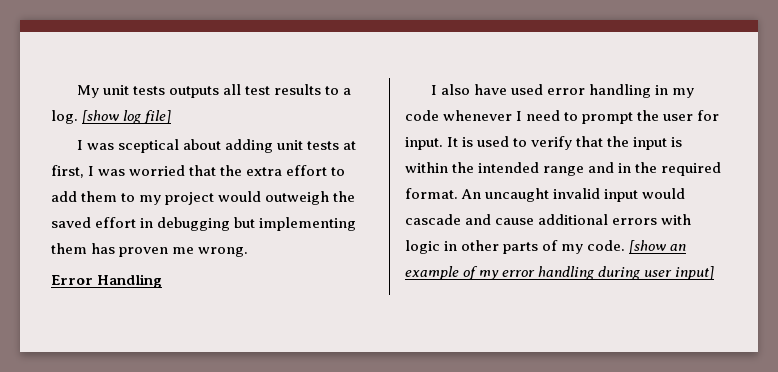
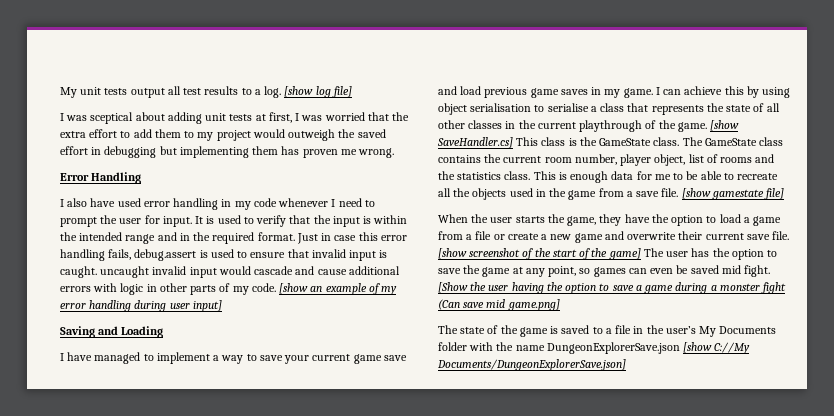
[168,86,219,98] outputs -> [130,88,165,98] output
[461,189,482,199] An -> [296,232,407,244] [60,249,388,261] [60,266,97,278] Just in case this error handling fails, debug.assert is used to ensure that invalid input is caught.
(715, 273) none -> [60,326,164,338] [60,352,407,364] [438,86,791,98] [438,103,780,115] [438,120,740,132] [437,137,784,148] [438,154,775,166] [438,171,779,183] [438,188,785,200] [438,214,782,226] [438,231,790,243] [438,248,778,260] [438,265,771,277] [438,282,787,294] [438,299,560,311] [438,325,777,337] [438,342,751,354] [437,359,626,371] // Saving and Loading // I have managed to implement a way to save your current game save and load previous game saves in my game. I can achieve this by using object serialisation to serialise a class that represents the state of all other classes in the current playthrough of the game. [show SaveHandler.cs] This class is the GameState class. The GameState class contains the current room number, player object, list of rooms and the statistics class. This is enough data for me to be able to recreate all the objects used in the game from a save file. [show gamestate file] // When the user starts the game, they have the option to load a game from a file or create a new game and overwrite their current save file. [show screenshot of the start of the game] The user has the option to save the game at any point, so games can even be saved mid fight. [Show the user having the option to save a game during a monster fight (Can save mid game.png] // The state of the game is saved to a file in the user’s My Documents folder with the name DungeonExplorerSave.json [show C://My Documents/DungeonExplorerSave.json]

